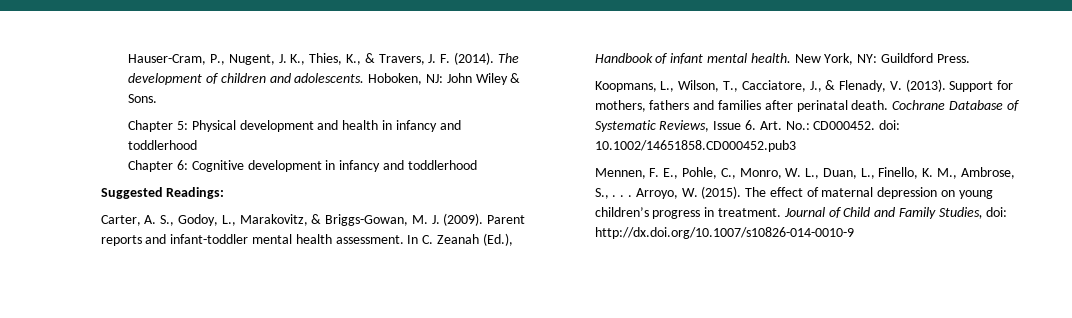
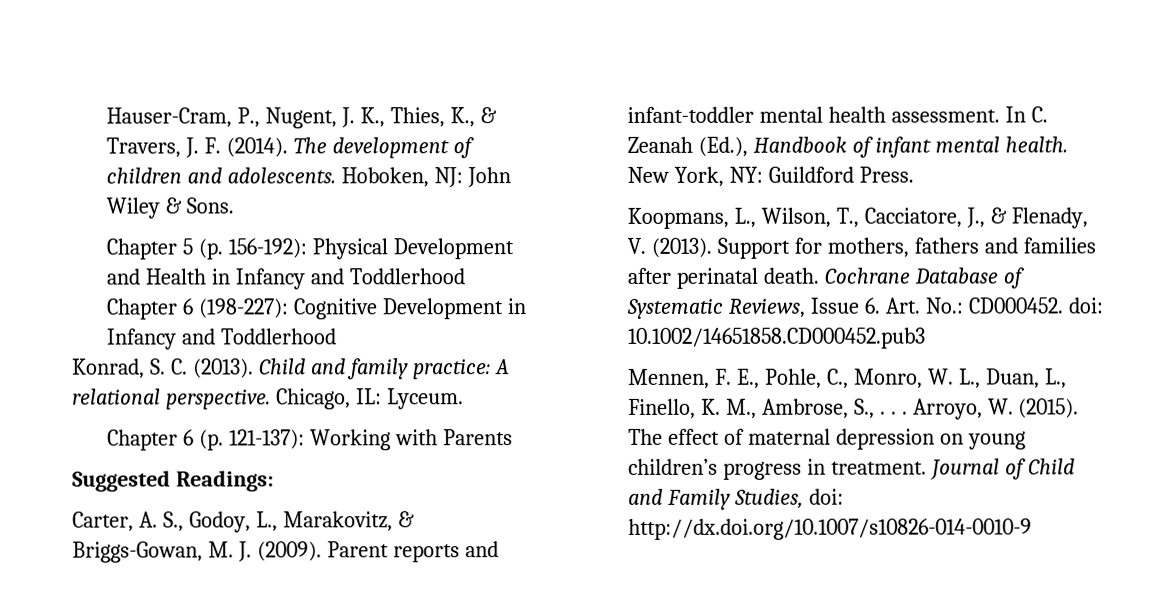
[177,120,461,132] [128,140,198,150] [128,160,477,172] 5: Physical development and health in infancy and toddlerhood // Chapter 6: Cognitive development in infancy and toddlerhood -> [182,238,514,260] [106,268,465,290] [106,298,527,320] [107,328,338,350] [72,358,510,380] [72,388,464,410] [107,429,513,451] 5 (p. 156-192): Physical Development and Health in Infancy and Toddlerhood // Chapter 6 (198-227): Cognitive Development in Infancy and Toddlerhood // Konrad, S. C. (2013). Child and family practice: A relational perspective. Chicago, IL: Lyceum. // Chapter 6 (p. 121-137): Working with Parents

